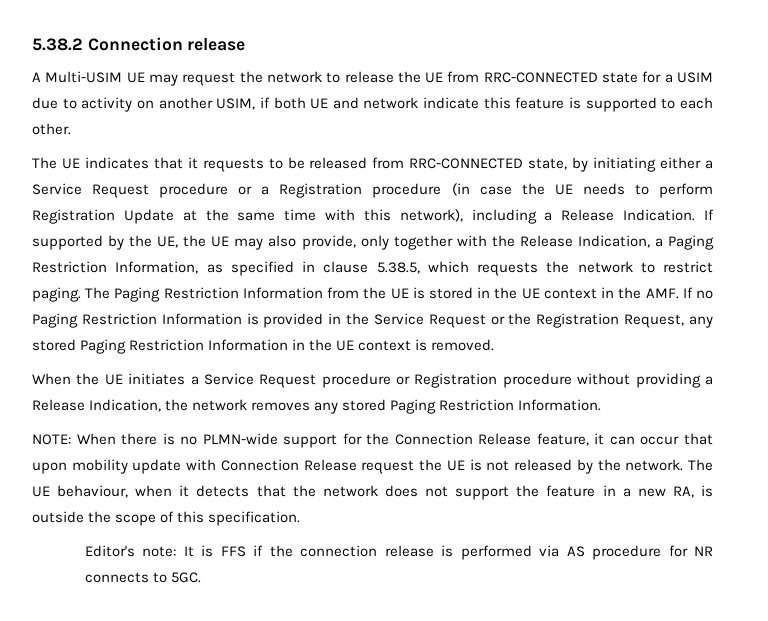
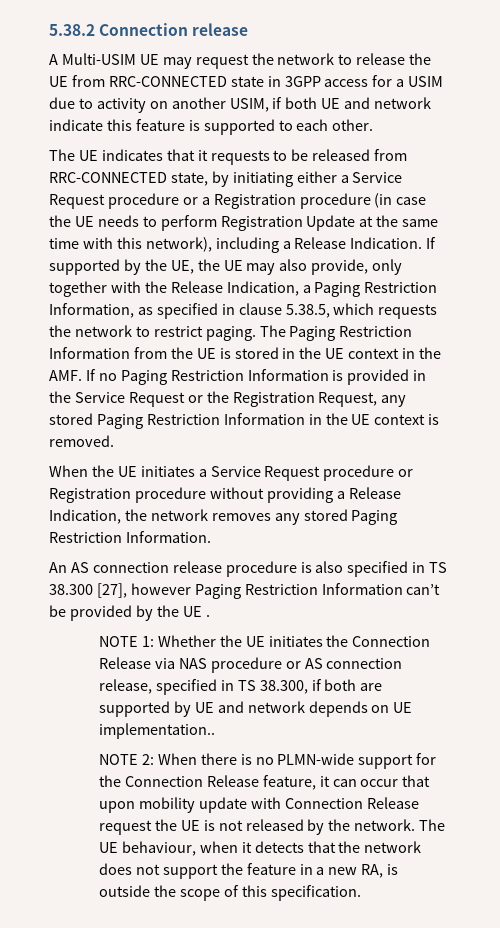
(639, 77) none -> [267,76,369,87] in 3GPP access
[32,434,71,445] NOTE: -> [49,561,448,577] [49,583,441,599] [49,605,210,621] [98,635,431,647] [98,657,403,673] [98,679,383,695] [98,701,413,717] [98,723,215,739] [98,754,154,765] An AS connection release procedure is also specified in TS 38.300 [27], however Paging Restriction Information can’t be provided by the UE . // NOTE 1: Whether the UE initiates the Connection Release via NAS procedure or AS connection release, specified in TS 38.300, if both are supported by UE and network depends on UE implementation.. // NOTE 2:
[84,545,714,560] [84,572,201,583] // Editor's note: It is FFS if the connection release is performed via AS procedure for NR connects to 5GC. -> (361, 893) none

